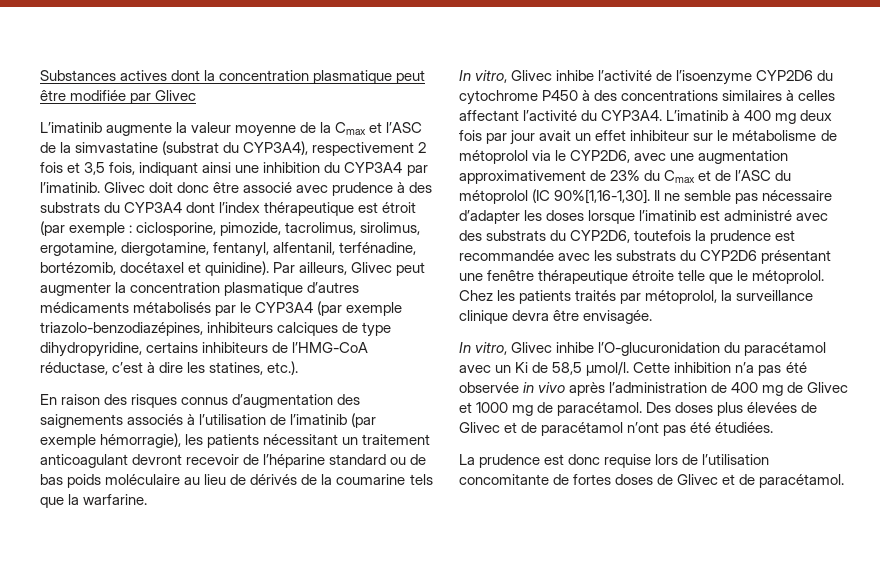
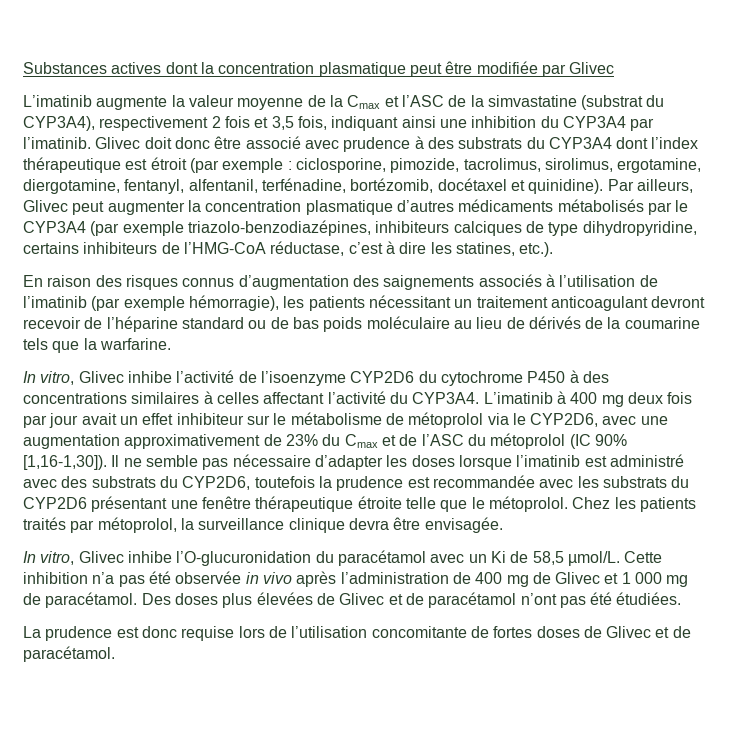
[554,189,651,204] 90%[1,16-1,30]. -> [594,434,627,446] [23,455,107,470] 90% [1,16-1,30]).
[586,361,630,376] µmol/l. -> [567,551,620,566] µmol/L.
[476,402,509,413] 1000 -> [621,572,663,584] 1 000

